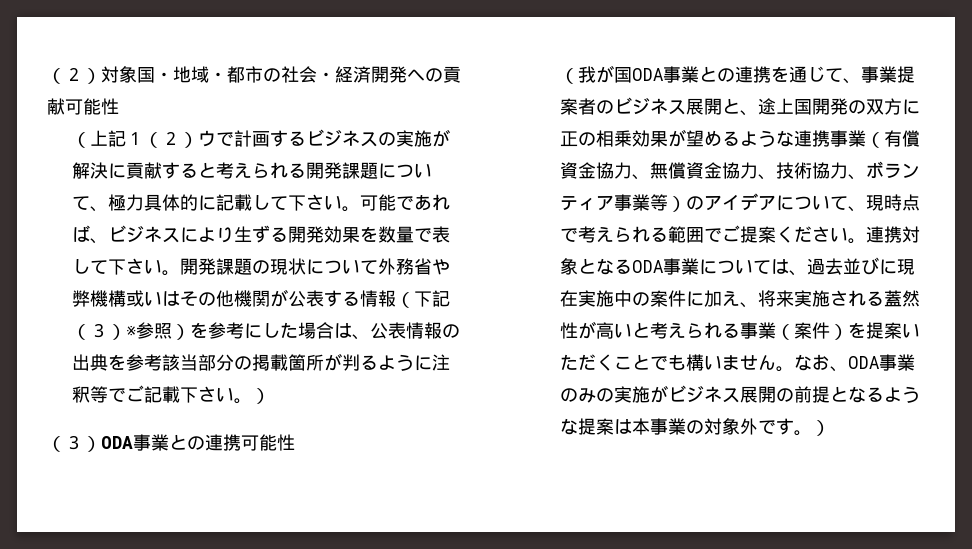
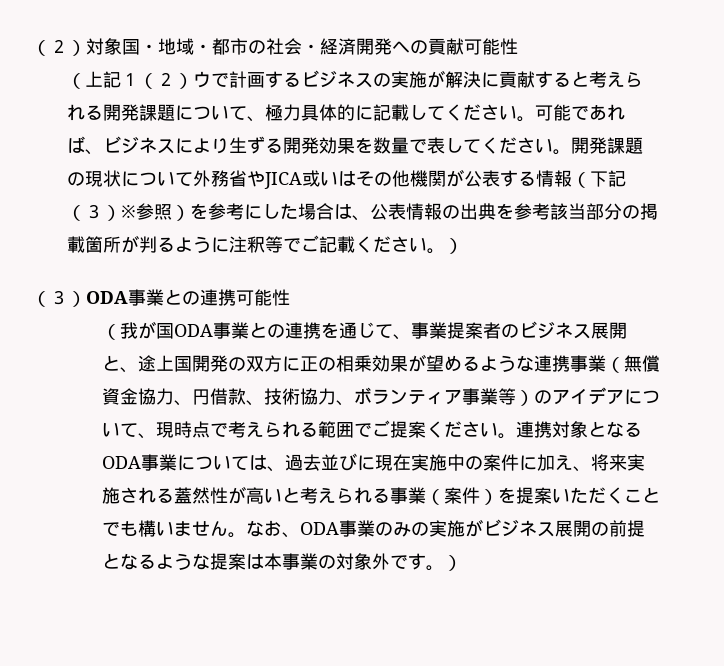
[288,195,307,211] 下 -> [445,104,482,121] くだ
[108,259,127,275] 下 -> [481,137,518,154] くだ
[72,290,127,307] 弊機構 -> [264,172,303,189] JICA
[180,387,199,403] 下 -> [355,236,392,253] くだ
[884,130,921,147] [560,162,759,180] 有償資金協力、無償資金協力 -> [624,355,661,372] [102,388,247,406] 無償資金協力、円借款

